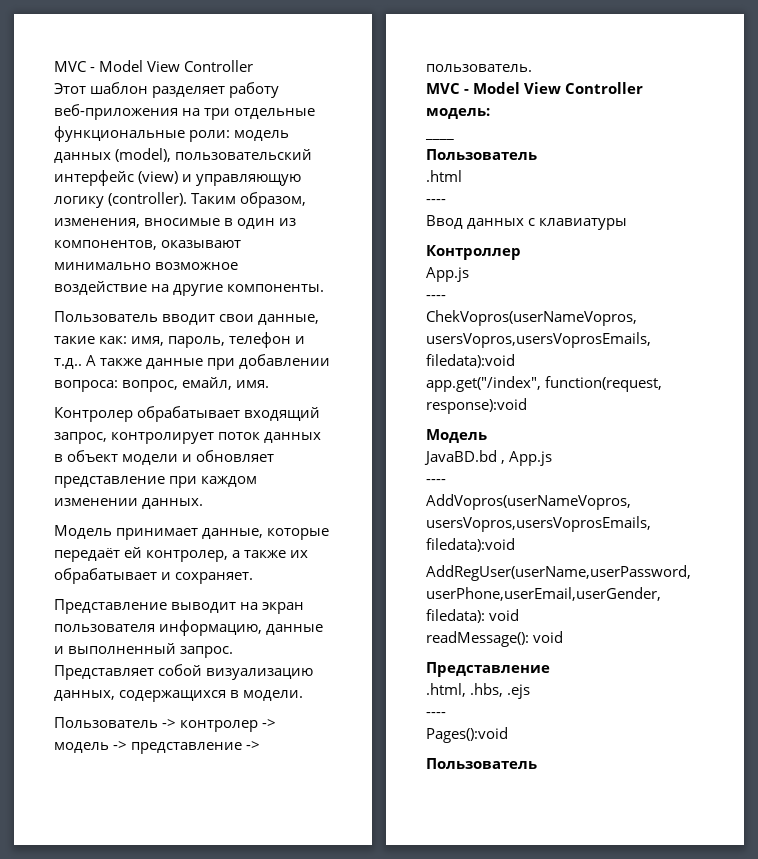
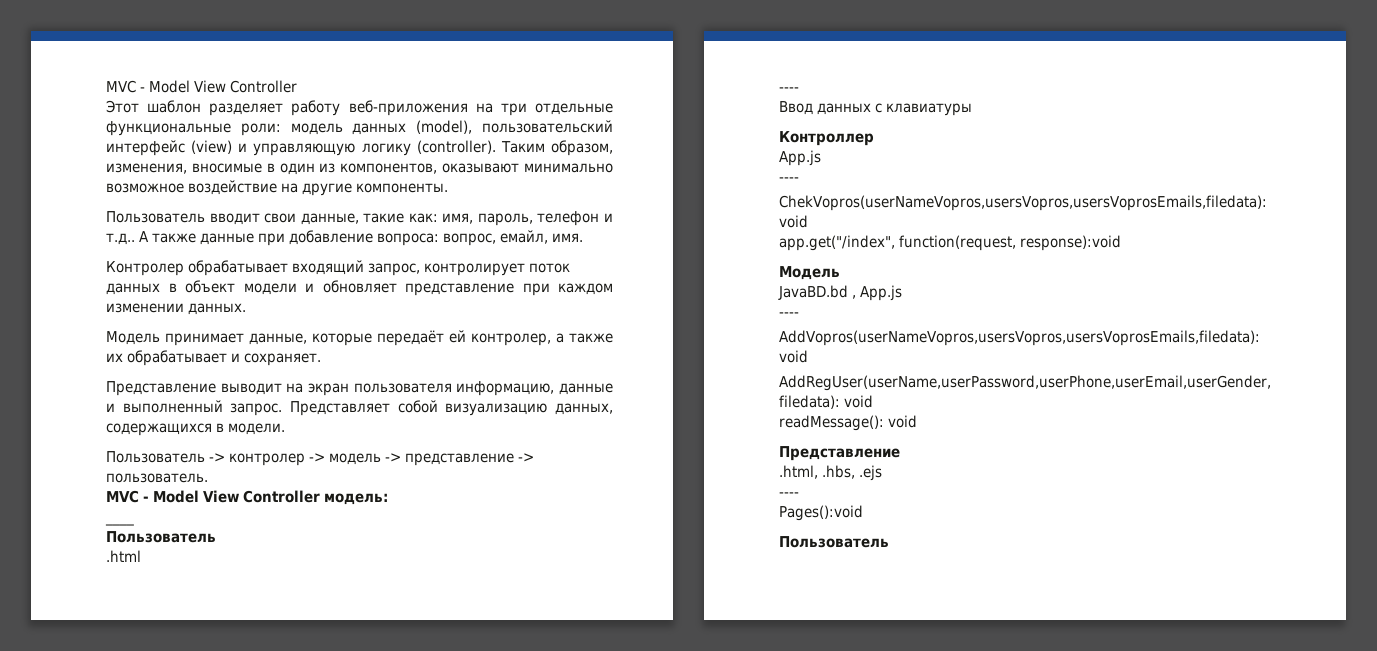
[239,354,331,369] добавлении -> [289,230,374,245] добавление

